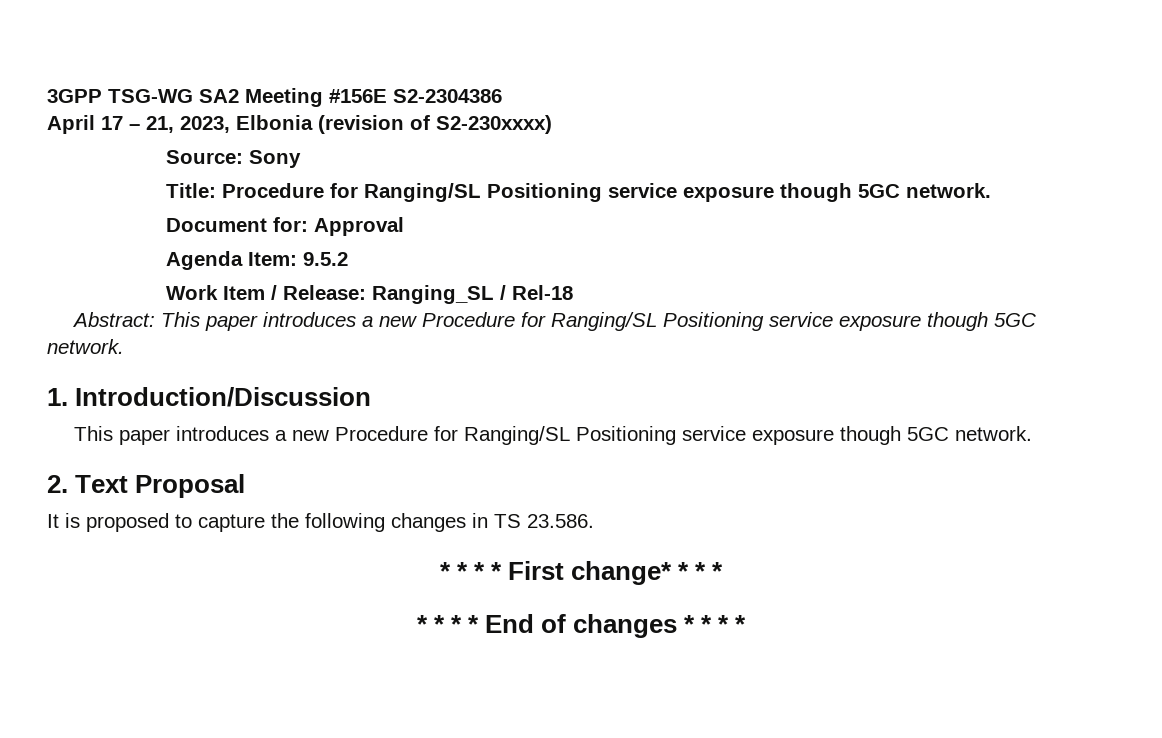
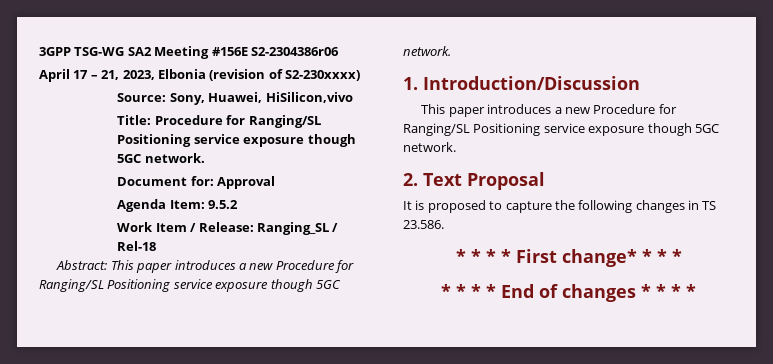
[393,89,502,103] S2-2304386 -> [250,47,339,56] S2-2304386r06
[249,150,302,168] Sony -> [169,92,353,105] Sony, Huawei, HiSilicon,vivo

